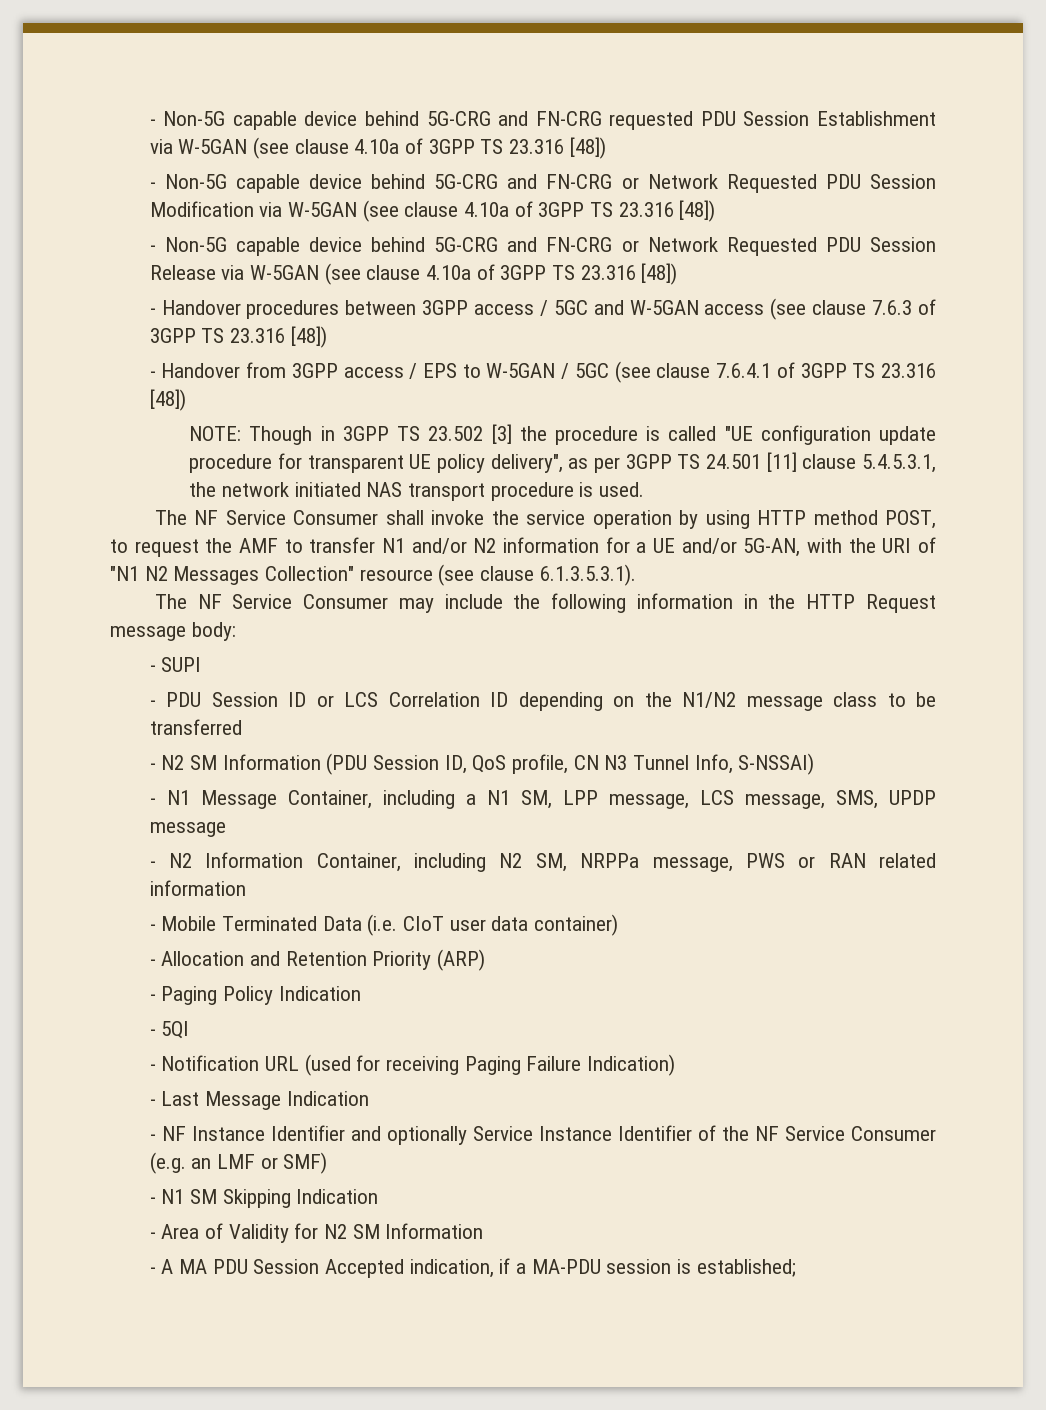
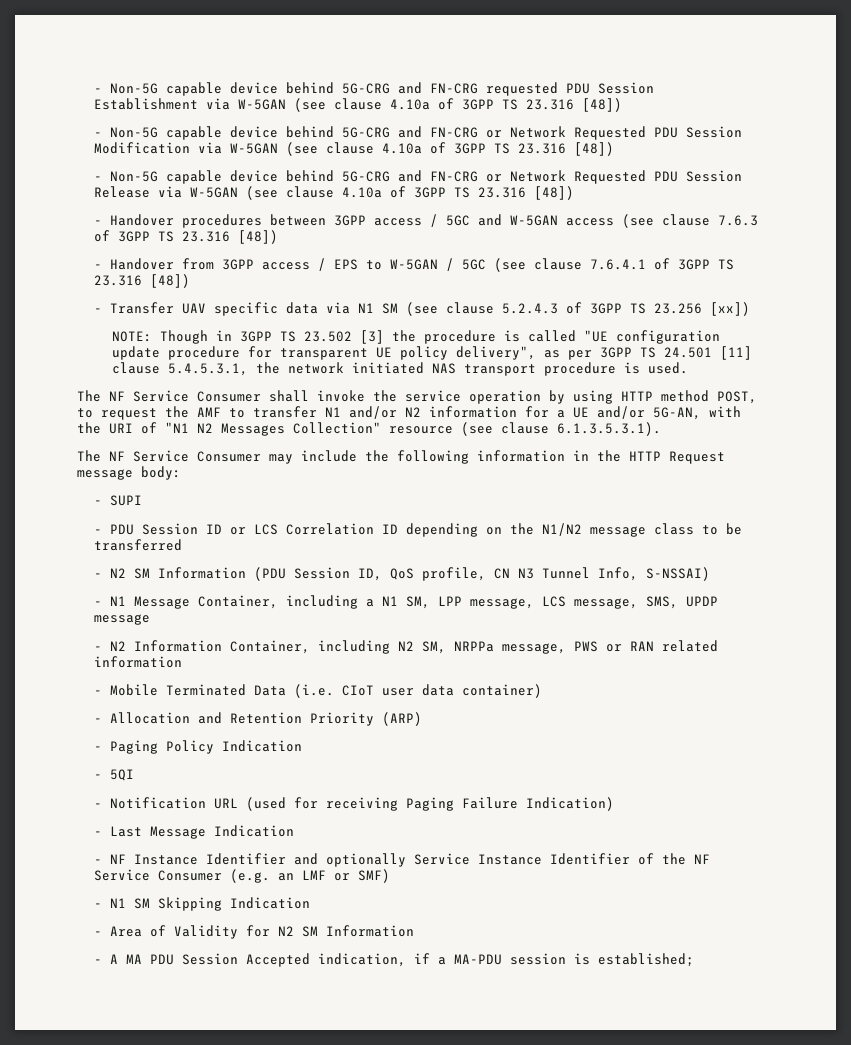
(186, 400) none -> [94,302,751,316] // - Transfer UAV specific data via N1 SM (see clause 5.2.4.3 of 3GPP TS 23.256 [xx])

